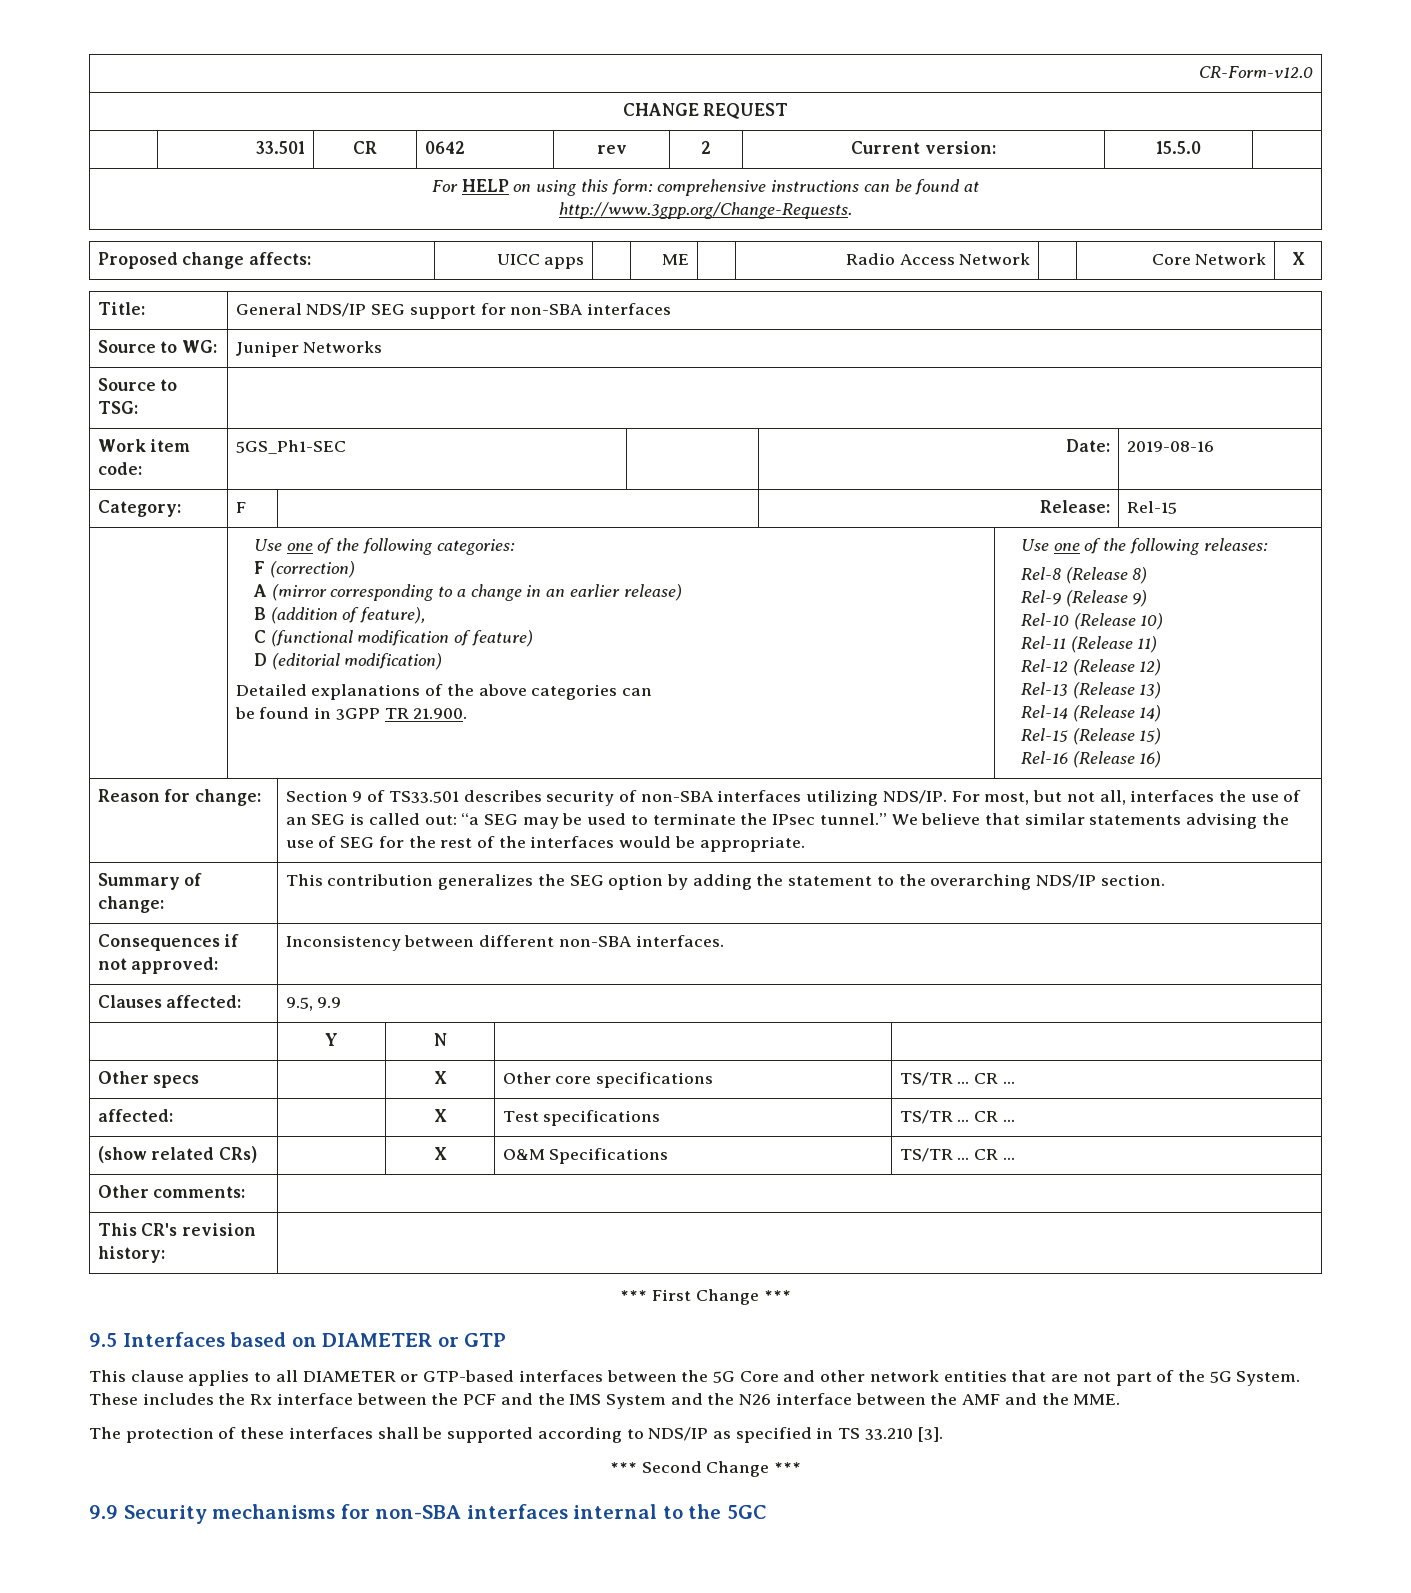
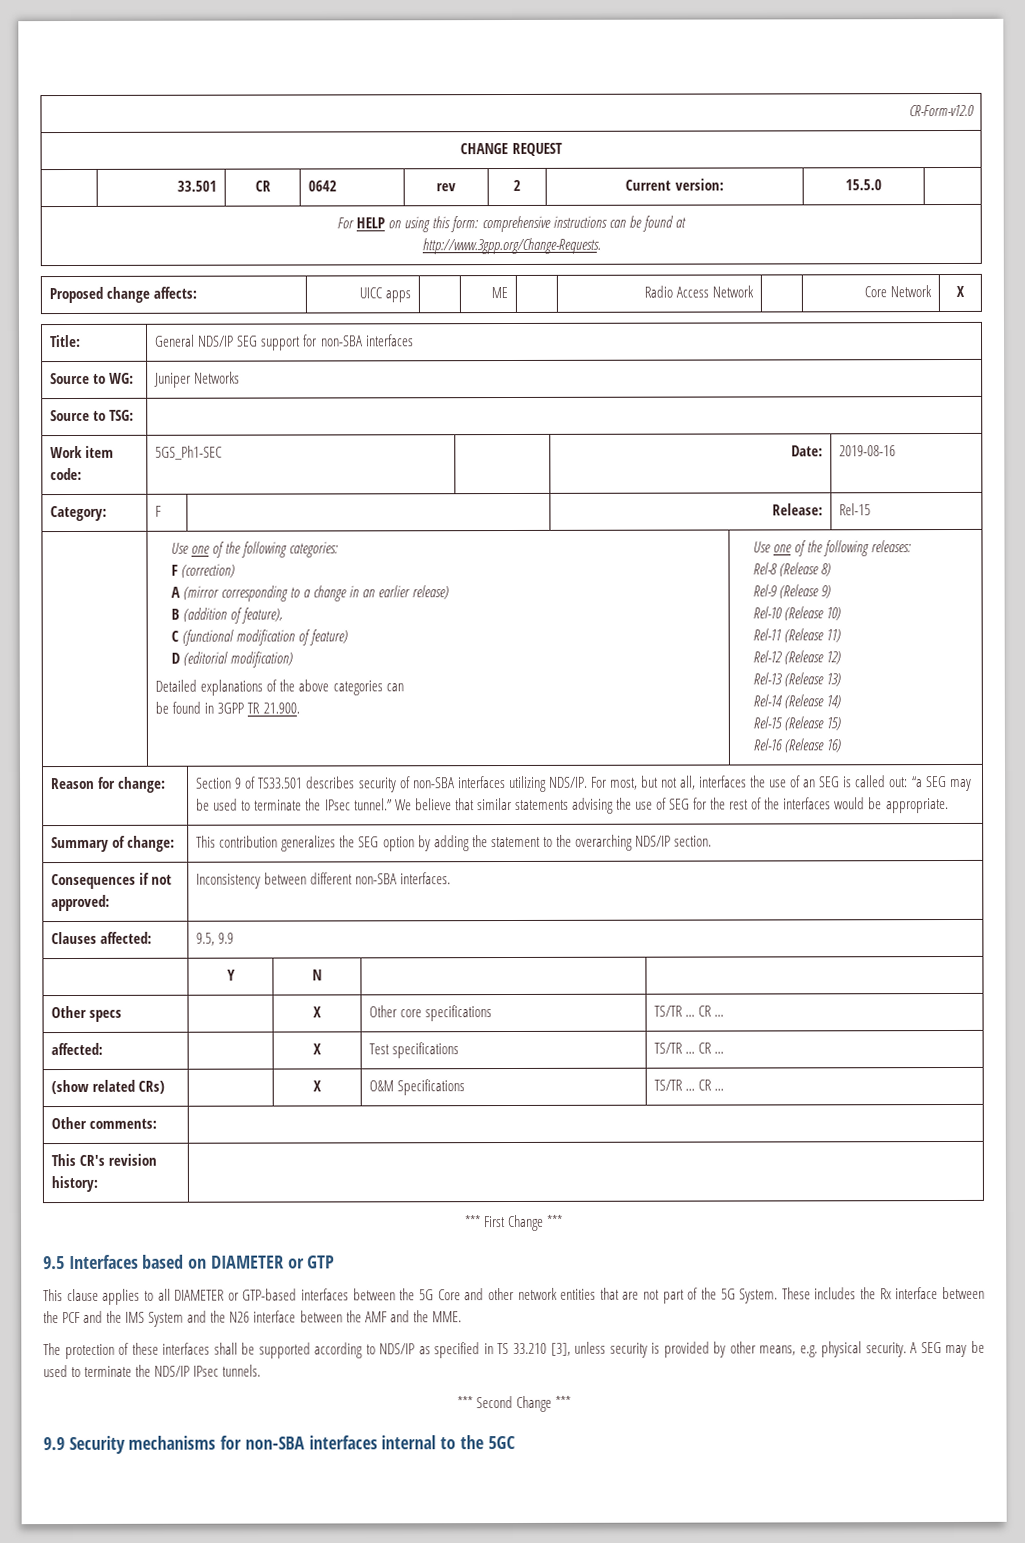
[917,1427,943,1442] [3]. -> [550,1340,985,1358] [43,1364,262,1378] [3], unless security is provided by other means, e.g. physical security. A SEG may be used to terminate the NDS/IP IPsec tunnels.

